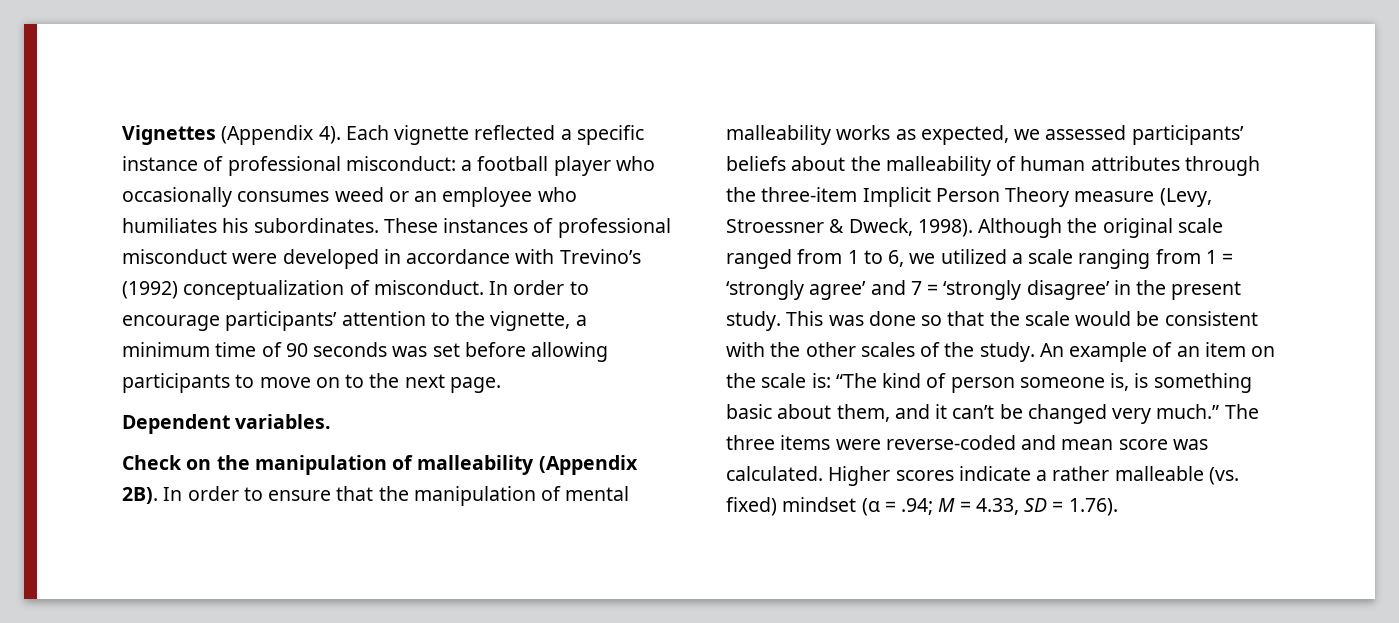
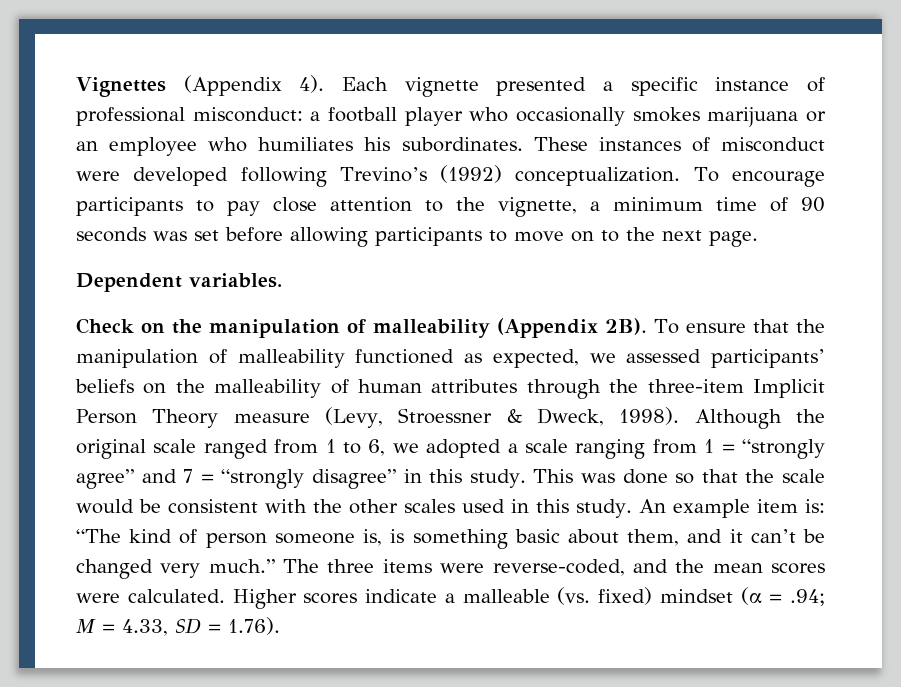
[474,125,556,140] reflected -> [496,77,587,96] presented
[237,187,384,202] consumes weed -> [632,107,799,127] smokes marijuana
[557,218,671,238] professional -> (710, 144) none
[383,249,641,264] [122,280,589,300] [122,311,338,331] in accordance with Trevino’s (1992) conceptualization of misconduct. In order to encourage participants’ -> [240,165,825,187] [76,197,317,216] following Trevino’s (1992) conceptualization. To encourage participants to pay close
[163,486,263,501] In order to -> [654,319,680,334] To
[565,486,630,501] [726,125,891,145] mental malleability works -> [237,349,455,368] malleability functioned
[791,156,846,171] about -> [143,383,167,394] on
[940,249,1007,264] utilized -> [426,439,502,458] adopted
[726,280,867,300] ‘strongly agree’ -> [741,439,825,459] [76,469,134,489] “strongly agree”
[943,280,1242,300] ‘strongly disagree’ in the present -> [221,469,463,489] “strongly disagree” in this
[920,342,1276,362] [726,373,807,388] of the study. An example of an item on the scale -> [462,499,798,518] used in this study. An example item
[885,435,1208,450] reverse-coded and mean score was -> [492,559,826,576] [76,593,120,603] reverse-coded, and the mean scores were
[1052,466,1110,481] rather -> (455, 598) none

